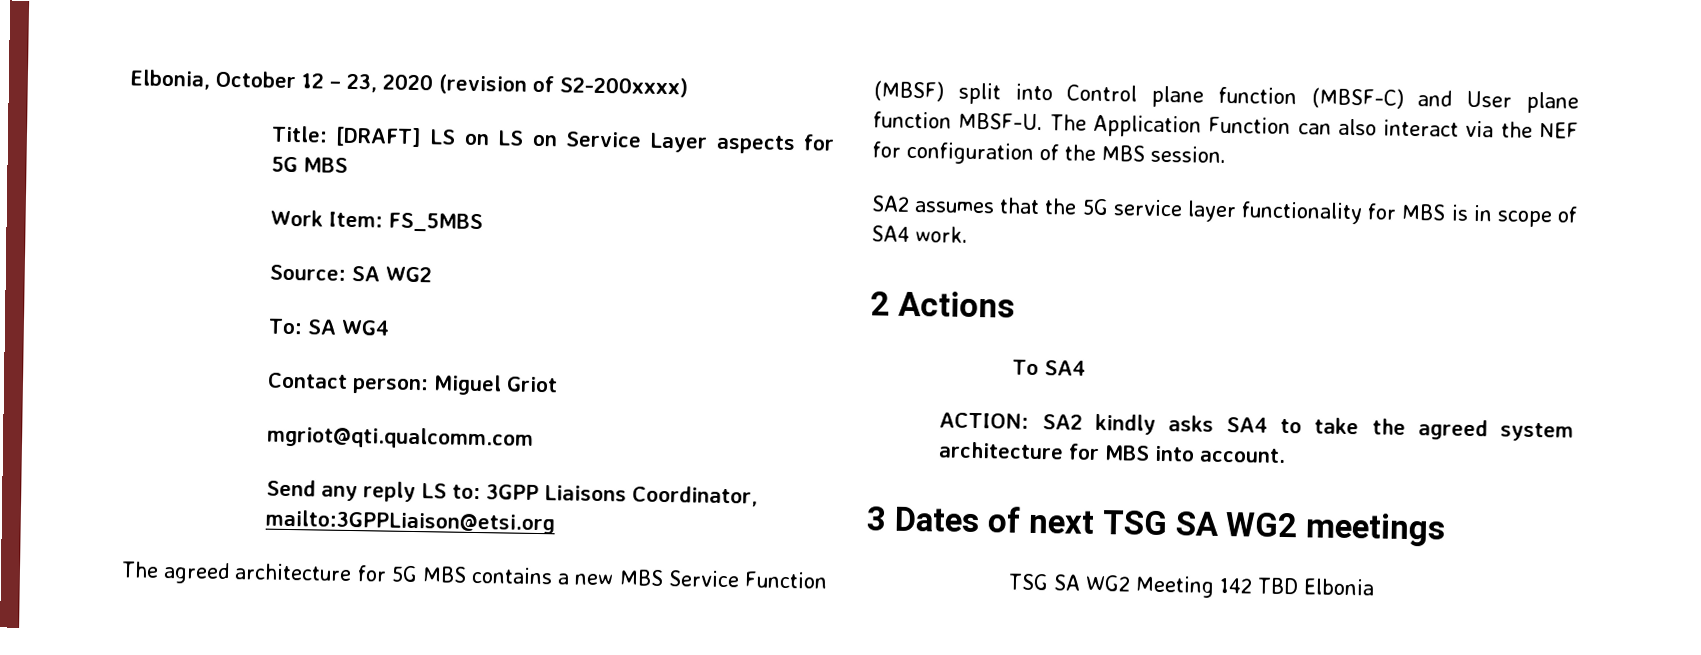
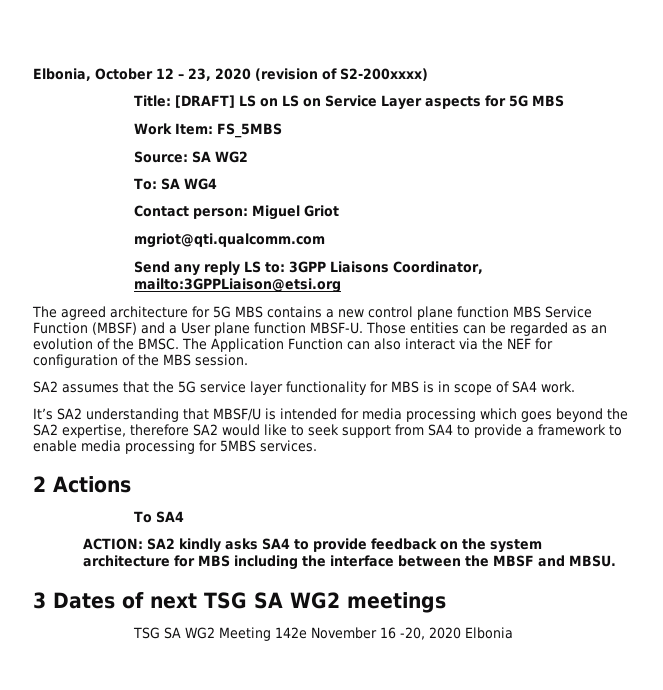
(615, 579) none -> [368,306,509,320] control plane function
[957,82,1579,114] [873,111,1044,131] split into Control plane function (MBSF-C) and User plane function MBSF-U. -> [141,322,607,336] [33,338,179,350] and a User plane function MBSF-U. Those entities can be regarded as an evolution of the BMSC.
(968, 234) none -> [33,408,628,422] [33,424,622,438] [33,440,317,454] // It’s SA2 understanding that MBSF/U is intended for media processing which goes beyond the SA2 expertise, therefore SA2 would like to seek support from SA4 to provide a framework to enable media processing for 5MBS services.
[1314,417,1574,442] [938,441,1287,464] take the agreed system architecture for MBS into account. -> [313,538,543,553] [83,555,617,570] provide feedback on the system architecture for MBS including the interface between the MBSF and MBSU.
[1218,577,1299,595] 142 TBD -> [274,627,461,640] 142e November 16 -20, 2020

